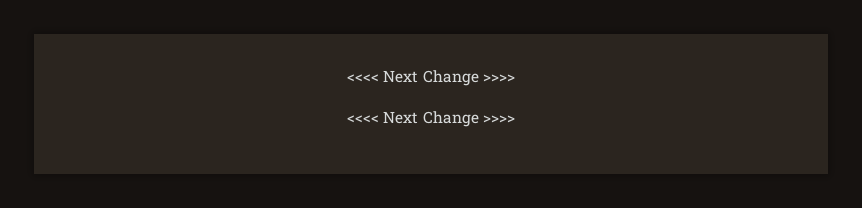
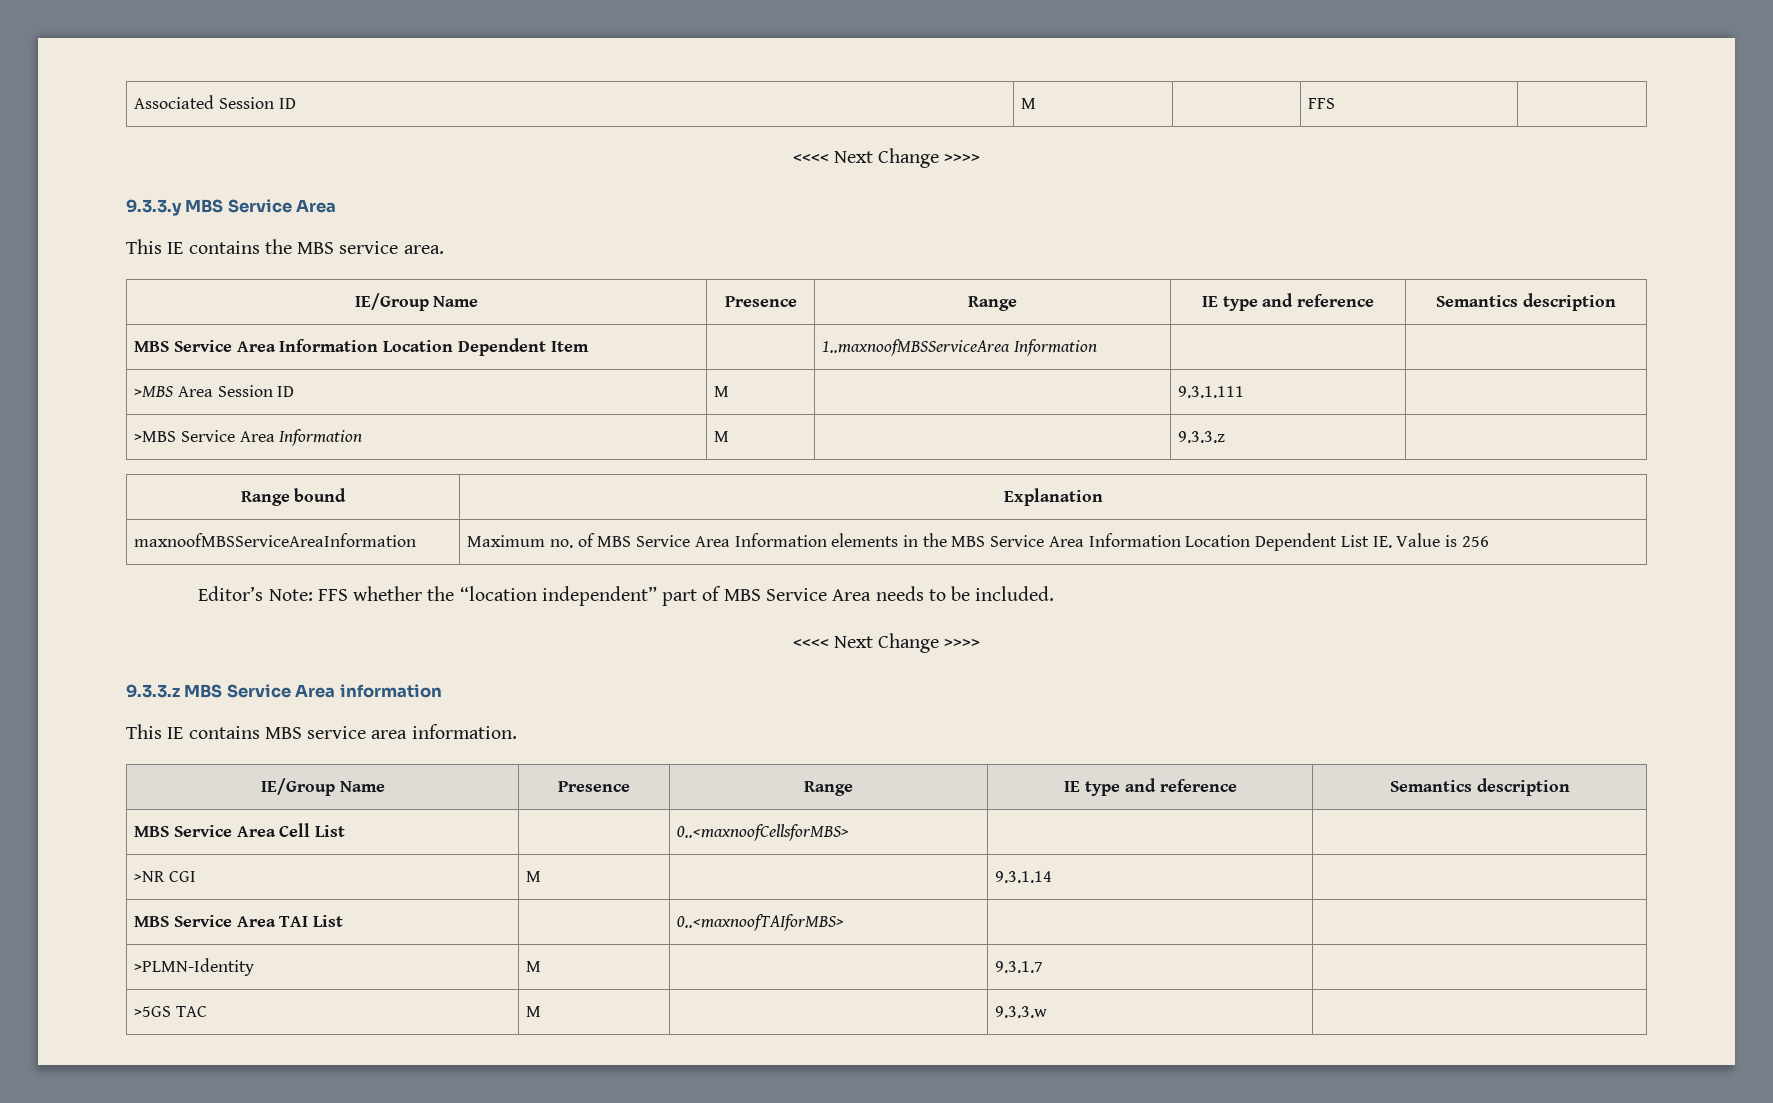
[347,70,515,86] [347,111,515,127] <<<< Next Change >>>> // <<<< Next Change >>>> -> [134,95,296,109] [1021,98,1037,109] [1308,98,1336,109] [792,148,981,168] [126,199,337,216] [126,239,444,254] [354,293,479,311] [724,296,797,307] [968,296,1017,311] [1201,293,1375,311] [1436,293,1616,311] [134,338,589,356] [822,339,1097,356] [134,385,295,397] [714,386,730,397] [1178,386,1245,398] [134,429,363,446] [714,431,730,442] [1178,431,1226,443] [240,488,347,506] [1003,488,1103,506] [134,533,417,547] [467,533,1489,551] [198,586,1055,606] [792,633,981,653] [126,684,442,698] [126,724,517,739] [260,778,385,796] [558,781,630,792] [804,781,853,796] [1063,778,1237,796] [1389,778,1570,796] [134,823,346,837] [677,824,850,841] [134,871,196,882] [526,871,542,882] [995,871,1053,883] [134,915,344,927] [677,914,845,931] [134,958,255,976] [526,961,542,972] [995,961,1044,973] [134,1006,207,1017] [526,1006,542,1017] [995,1006,1048,1018] Associated Session ID | M | | FFS | // <<<< Next Change >>>> // 9.3.3.y MBS Service Area // This IE contains the MBS service area. // IE/Group Name | Presence | Range | IE type and reference | Semantics description // MBS Service Area Information Location Dependent Item | | 1..maxnoofMBSServiceArea Information | | // >MBS Area Session ID | M | | 9.3.1.111 | // >MBS Service Area Information | M | | 9.3.3.z | // Range bound | Explanation // maxnoofMBSServiceAreaInformation | Maximum no. of MBS Service Area Information elements in the MBS Service Area Information Location Dependent List IE. Value is 256 // Editor’s Note: FFS whether the “location independent” part of MBS Service Area needs to be included. // <<<< Next Change >>>> // 9.3.3.z MBS Service Area information // This IE contains MBS service area information. // IE/Group Name | Presence | Range | IE type and reference | Semantics description // MBS Service Area Cell List | | 0..<maxnoofCellsforMBS> | | // >NR CGI | M | | 9.3.1.14 | // MBS Service Area TAI List | | 0..<maxnoofTAIforMBS> | | // >PLMN-Identity | M | | 9.3.1.7 | // >5GS TAC | M | | 9.3.3.w |

